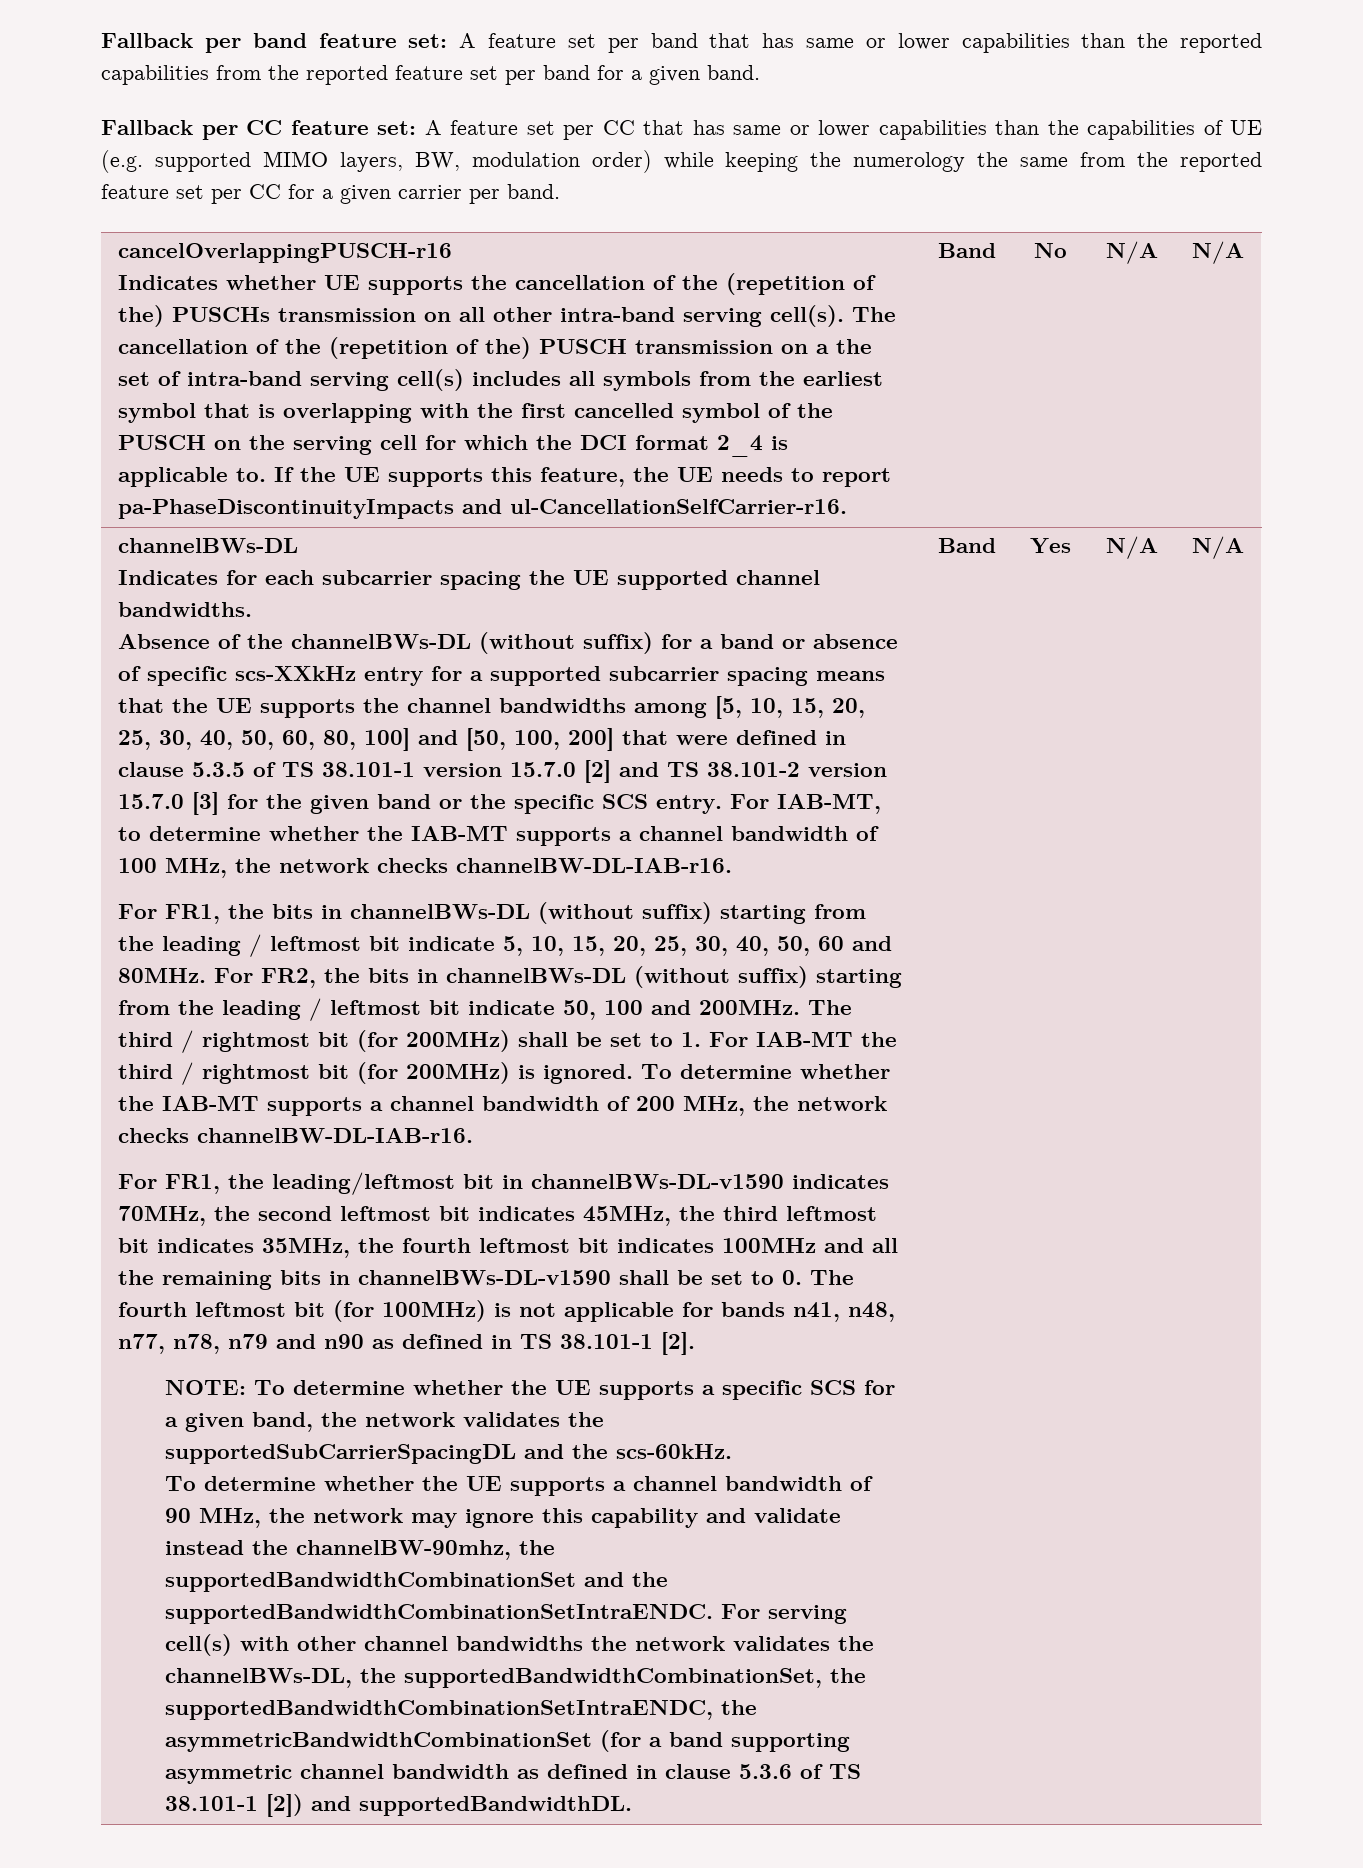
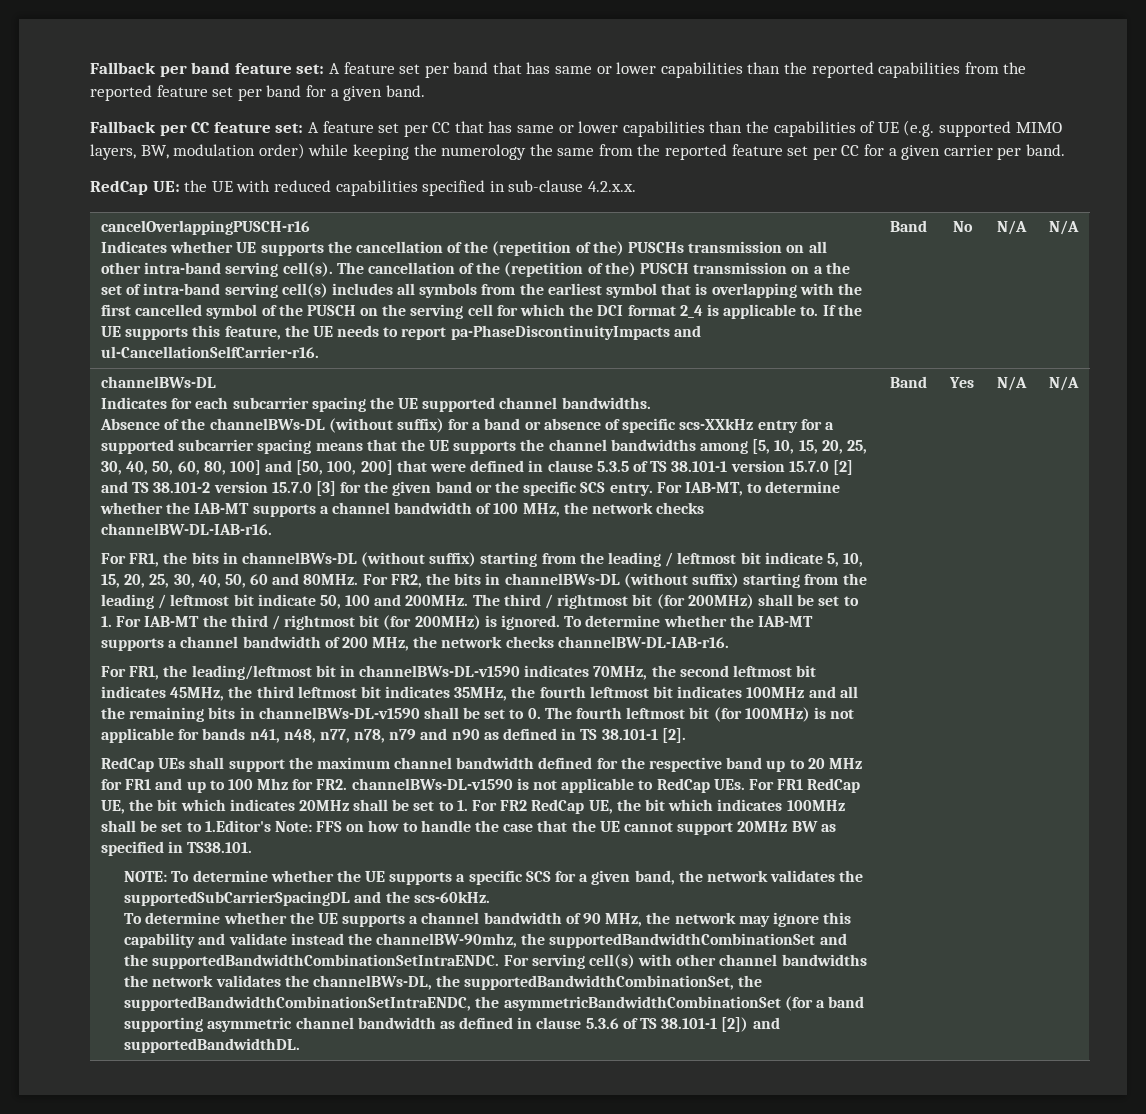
(560, 191) none -> [90,180,636,196] // RedCap UE: the UE with reduced capabilities specified in sub-clause 4.2.x.x.
(695, 1343) none -> [100,757,862,772] [100,778,861,793] [100,799,845,814] [100,820,836,835] [100,841,253,856] // RedCap UEs shall support the maximum channel bandwidth defined for the respective band up to 20 MHz for FR1 and up to 100 Mhz for FR2. channelBWs-DL-v1590 is not applicable to RedCap UEs. For FR1 RedCap UE, the bit which indicates 20MHz shall be set to 1. For FR2 RedCap UE, the bit which indicates 100MHz shall be set to 1.Editor's Note: FFS on how to handle the case that the UE cannot support 20MHz BW as specified in TS38.101.

